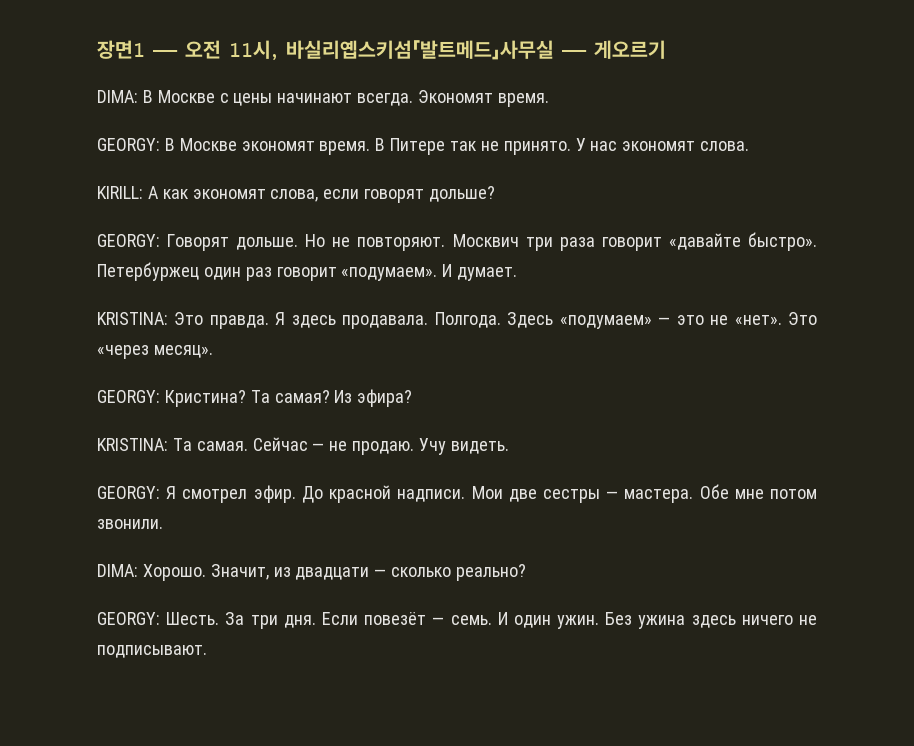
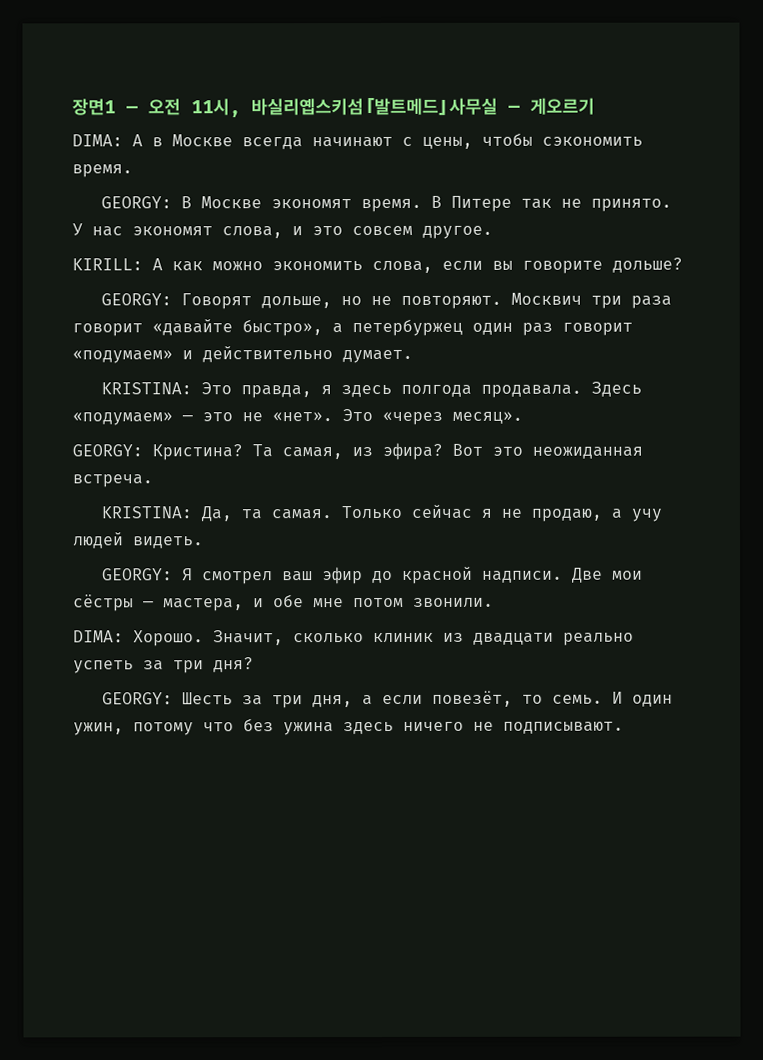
[142,90,494,106] В Москве с цены начинают всегда. Экономят -> [132,132,643,150] А в Москве всегда начинают с цены, чтобы сэкономить
[700,141,750,151] [97,186,425,203] слова. // KIRILL: А как экономят слова, если говорят -> [222,225,493,239] [72,258,603,274] слова, и это совсем другое. // KIRILL: А как можно экономить слова, если вы говорите
[236,234,326,250] дольше. Но -> [260,296,362,309] дольше, но
[748,232,817,251] [97,262,518,281] [97,312,501,329] быстро». Петербуржец один раз говорит «подумаем». И думает. // KRISTINA: Это правда. Я здесь продавала. Полгода. -> [242,318,633,337] [72,346,413,364] [100,382,582,399] быстро», а петербуржец один раз говорит «подумаем» и действительно думает. // KRISTINA: Это правда, я здесь полгода продавала.
[274,390,353,403] самая? Из -> [282,447,373,460] самая, из
[97,437,509,455] [97,484,729,503] // KRISTINA: Та самая. Сейчас — не продаю. Учу видеть. // GEORGY: Я смотрел эфир. До красной надписи. Мои две сестры — мастера. Обе -> [452,443,643,459] [72,474,153,488] [100,504,662,522] [73,532,204,549] [101,566,643,585] [73,594,304,612] Вот это неожиданная встреча. // KRISTINA: Да, та самая. Только сейчас я не продаю, а учу людей видеть. // GEORGY: Я смотрел ваш эфир до красной надписи. Две мои сёстры — мастера, и обе
[273,564,527,581] [97,612,633,629] из двадцати — сколько реально? // GEORGY: Шесть. За три дня. Если повезёт — семь. И один ужин. Без -> [293,632,634,646] [73,657,254,674] [101,690,673,709] [73,718,274,736] сколько клиник из двадцати реально успеть за три дня? // GEORGY: Шесть за три дня, а если повезёт, то семь. И один ужин, потому что без

